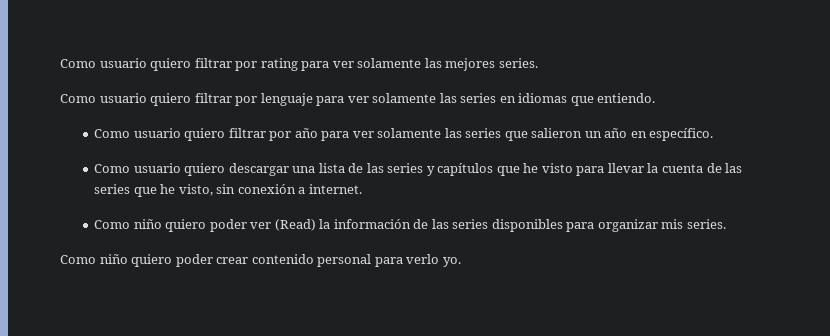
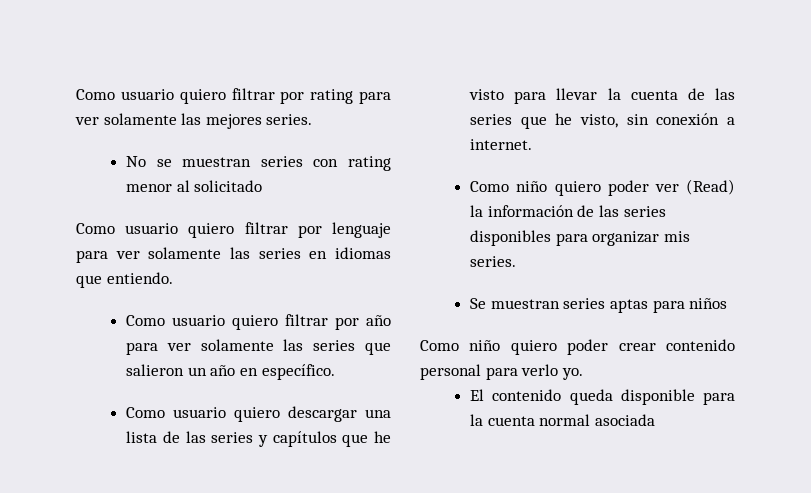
(538, 63) none -> [126,156,391,171] [126,180,263,192] // No se muestran series con rating menor al solicitado
(726, 224) none -> [470,298,728,313] // Se muestran series aptas para niños
(461, 262) none -> [470,389,735,405] [470,414,655,426] // El contenido queda disponible para la cuenta normal asociada

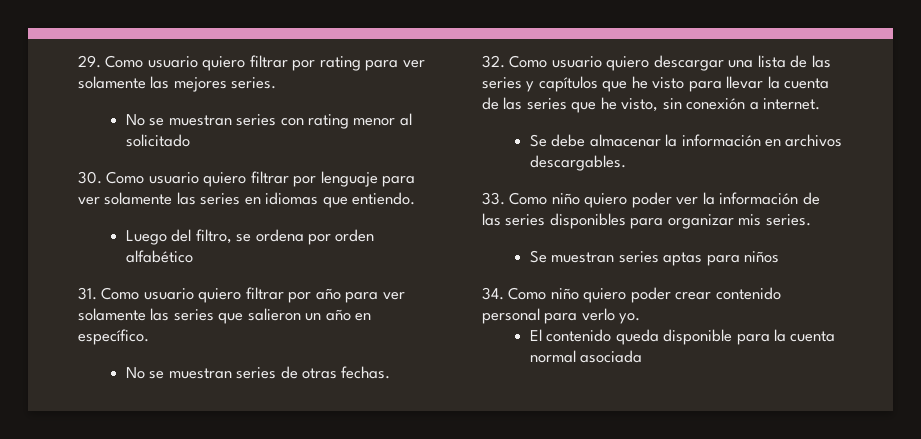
(76, 94) none -> [78,55,101,68] 29.
(263, 186) none -> [78,171,102,184] 30.
(173, 278) none -> [125,229,375,245] [125,250,193,263] [78,287,97,300] Luego del filtro, se ordena por orden alfabético // 31.
(335, 372) none -> [125,366,391,379] [482,55,505,68] No se muestran series de otras fechas. // 32.
(533, 144) none -> [529,134,843,147] [529,155,626,171] [482,192,505,205] Se debe almacenar la información en archivos descargables. // 33.
[686,179,735,195] (Read) -> (699, 201) none
(728, 303) none -> [482,287,504,300] 34.

